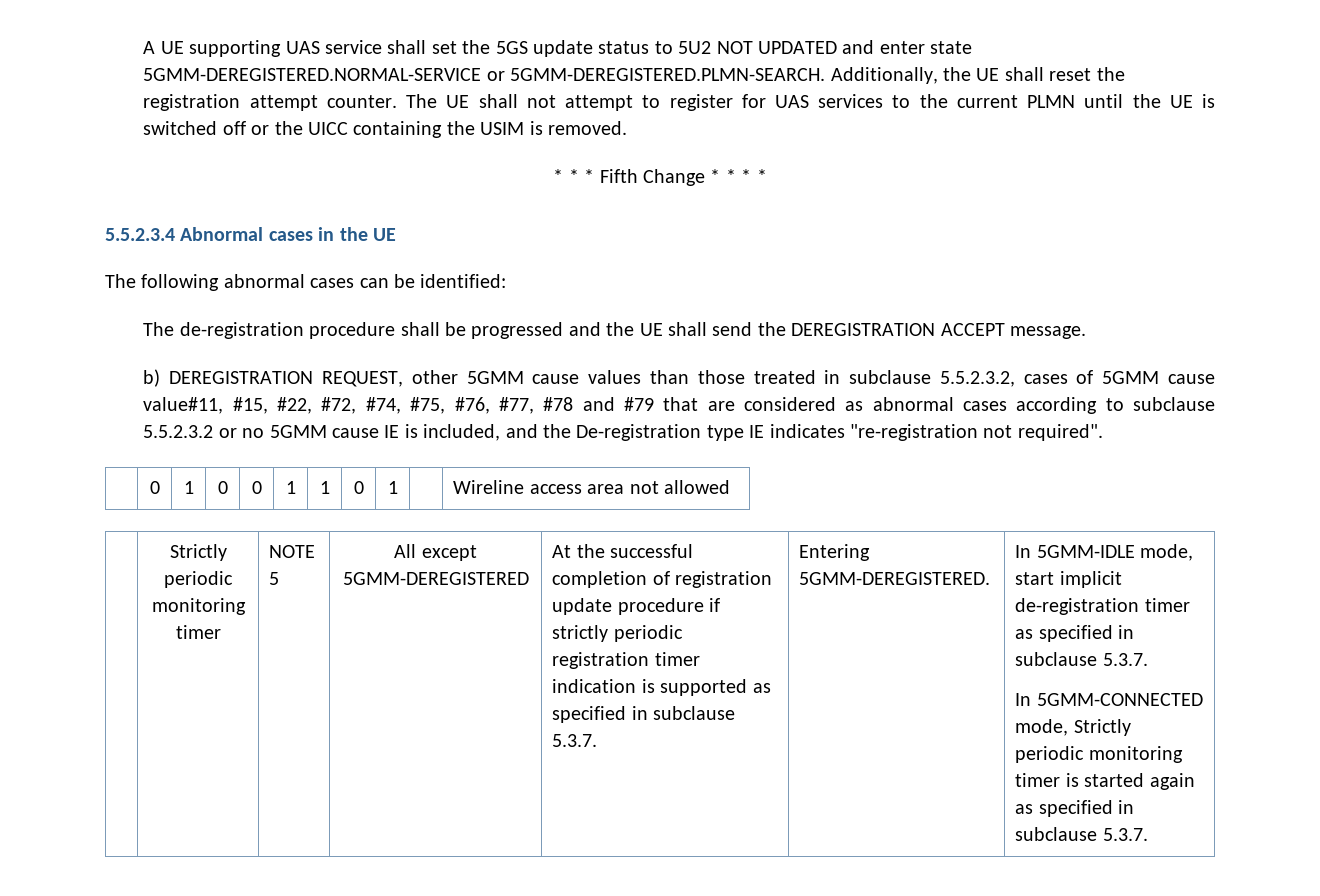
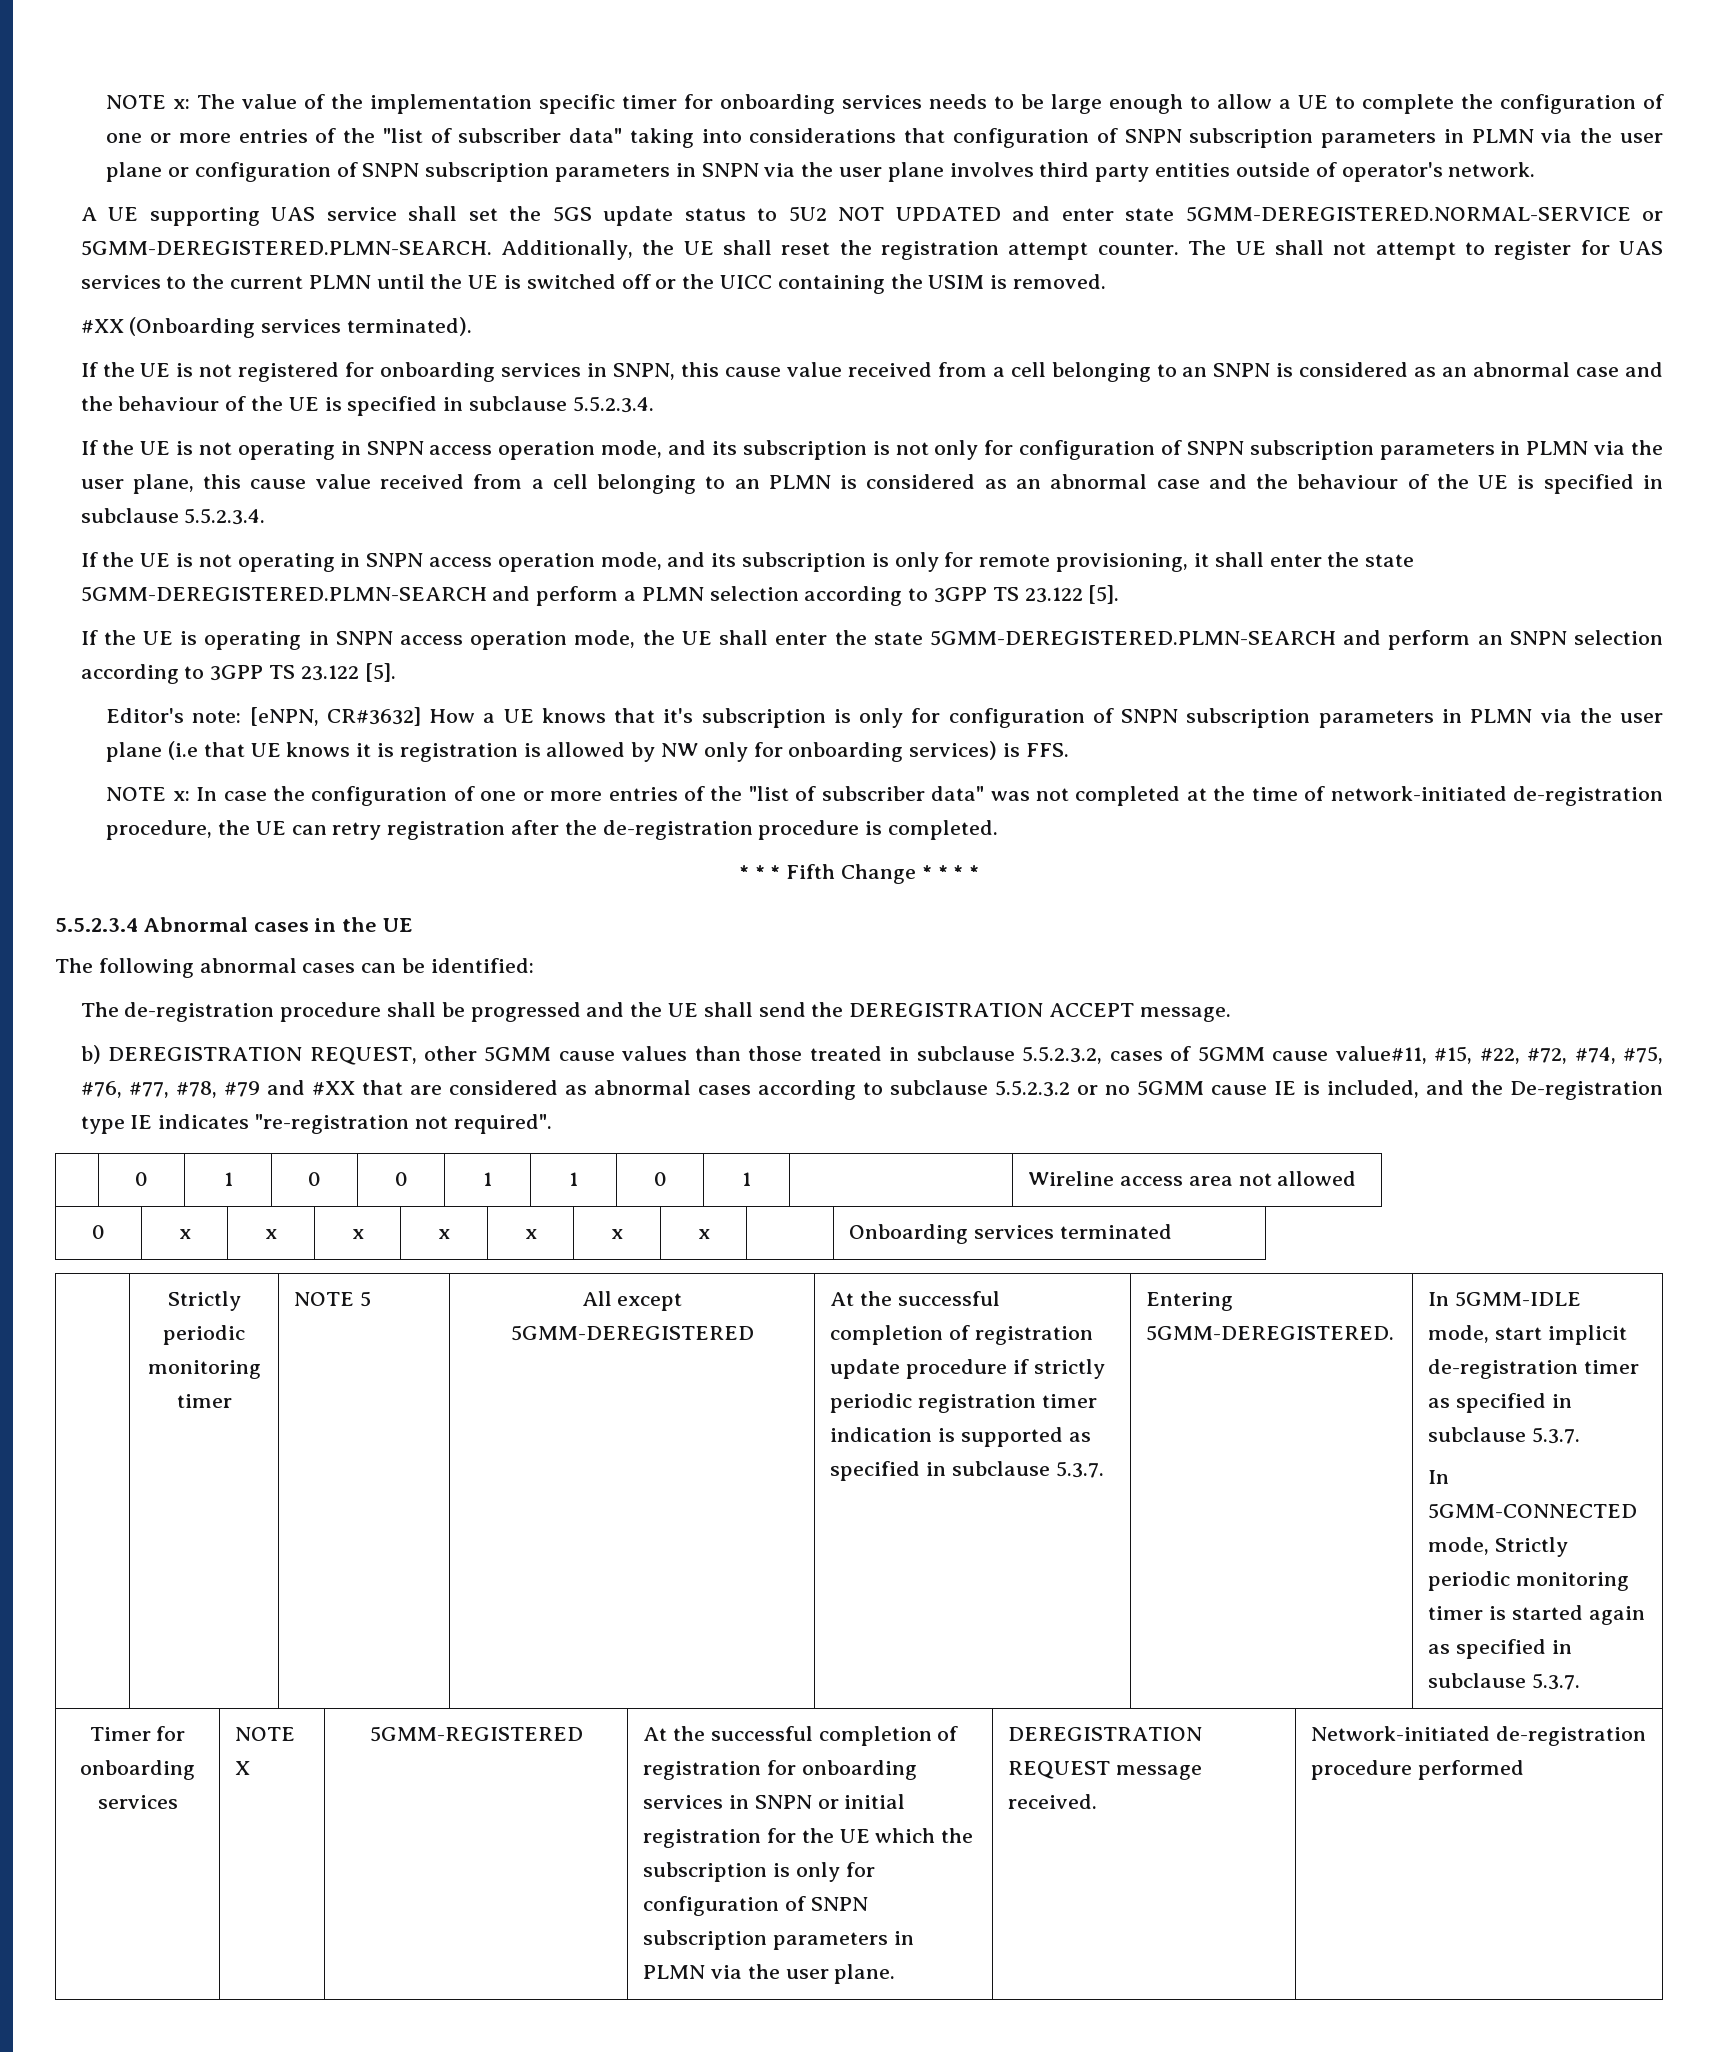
(143, 47) none -> [106,94,1664,114] [106,128,1664,148] [106,162,1536,182] NOTE x: The value of the implementation specific timer for onboarding services needs to be large enough to allow a UE to complete the configuration of one or more entries of the "list of subscriber data" taking into considerations that configuration of SNPN subscription parameters in PLMN via the user plane or configuration of SNPN subscription parameters in SNPN via the user plane involves third party entities outside of operator's network. //
(628, 128) none -> [80,317,473,338] [80,362,1663,382] [80,396,654,416] [80,440,1663,460] [80,474,1663,494] [80,508,266,525] [80,552,1415,572] [80,585,1120,606] [80,630,1664,650] [80,663,396,684] [106,707,1663,728] [106,741,1069,762] [106,786,1663,806] [106,820,999,840] // #XX (Onboarding services terminated). // If the UE is not registered for onboarding services in SNPN, this cause value received from a cell belonging to an SNPN is considered as an abnormal case and the behaviour of the UE is specified in subclause 5.5.2.3.4. // If the UE is not operating in SNPN access operation mode, and its subscription is not only for configuration of SNPN subscription parameters in PLMN via the user plane, this cause value received from a cell belonging to an PLMN is considered as an abnormal case and the behaviour of the UE is specified in subclause 5.5.2.3.4. // If the UE is not operating in SNPN access operation mode, and its subscription is only for remote provisioning, it shall enter the state 5GMM-DEREGISTERED.PLMN-SEARCH and perform a PLMN selection according to 3GPP TS 23.122 [5]. // If the UE is operating in SNPN access operation mode, the UE shall enter the state 5GMM-DEREGISTERED.PLMN-SEARCH and perform an SNPN selection according to 3GPP TS 23.122 [5]. // Editor's note: [eNPN, CR#3632] How a UE knows that it's subscription is only for configuration of SNPN subscription parameters in PLMN via the user plane (i.e that UE knows it is registration is allowed by NW only for onboarding services) is FFS. // NOTE x: In case the configuration of one or more entries of the "list of subscriber data" was not completed at the time of network-initiated de-registration procedure, the UE can retry registration after the de-registration procedure is completed.
[543,397,654,411] #78 and #79 -> [175,1080,355,1098] #78, #79 and #XX
(731, 487) none -> [92,1225,105,1239] [178,1229,191,1239] [265,1229,277,1239] [351,1229,364,1239] [438,1229,450,1239] [524,1229,537,1239] [611,1229,623,1239] [697,1229,710,1239] [849,1224,1172,1244] // 0 | x | x | x | x | x | x | x | | Onboarding services terminated
(1148, 834) none -> [89,1726,186,1741] [80,1760,195,1780] [97,1795,178,1809] [235,1727,296,1741] [235,1761,251,1775] [369,1726,583,1742] [643,1726,959,1746] [643,1760,917,1780] [643,1794,906,1809] [643,1828,974,1848] [643,1862,875,1882] [643,1896,868,1916] [643,1930,914,1950] [643,1964,896,1984] [1008,1727,1203,1741] [1008,1761,1203,1780] [1008,1794,1098,1809] [1311,1726,1647,1746] [1311,1760,1525,1780] // Timer for onboarding services | NOTE X | 5GMM-REGISTERED | At the successful completion of registration for onboarding services in SNPN or initial registration for the UE which the subscription is only for configuration of SNPN subscription parameters in PLMN via the user plane. | DEREGISTRATION REQUEST message received. | Network-initiated de-registration procedure performed

